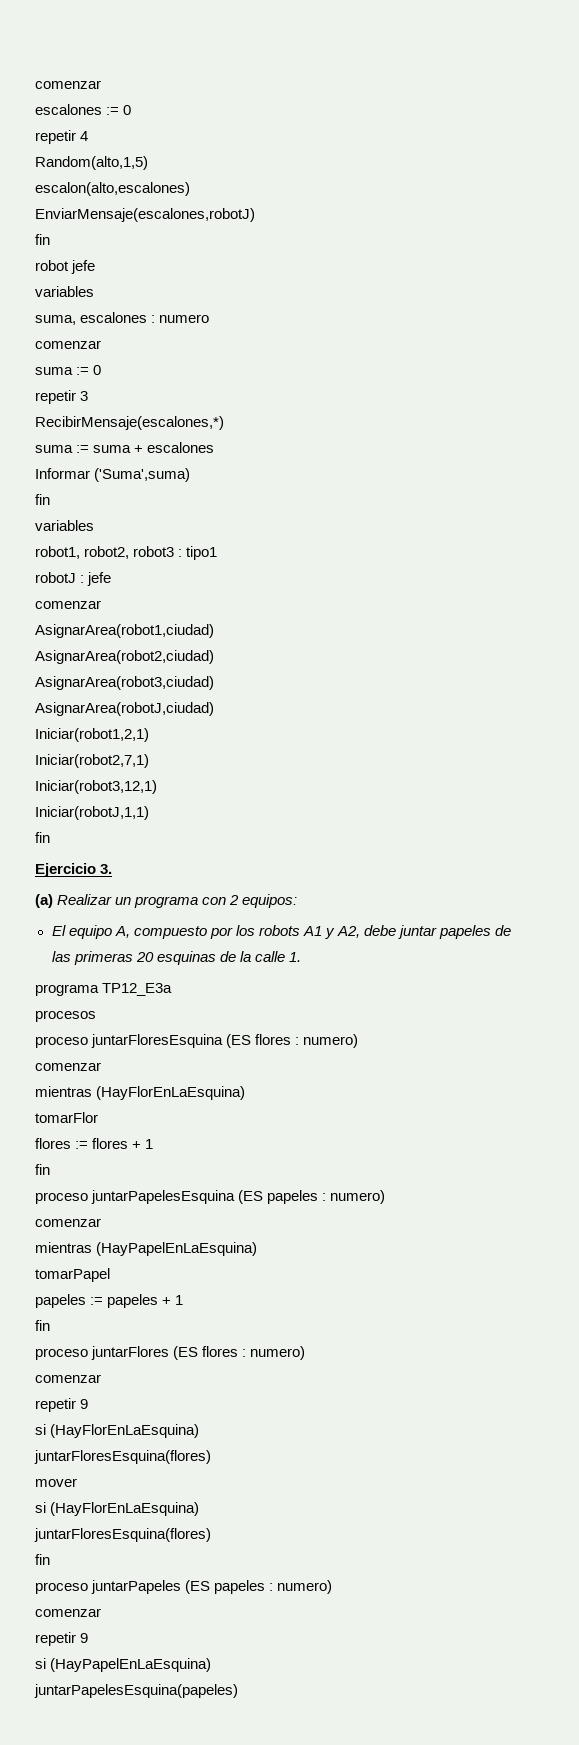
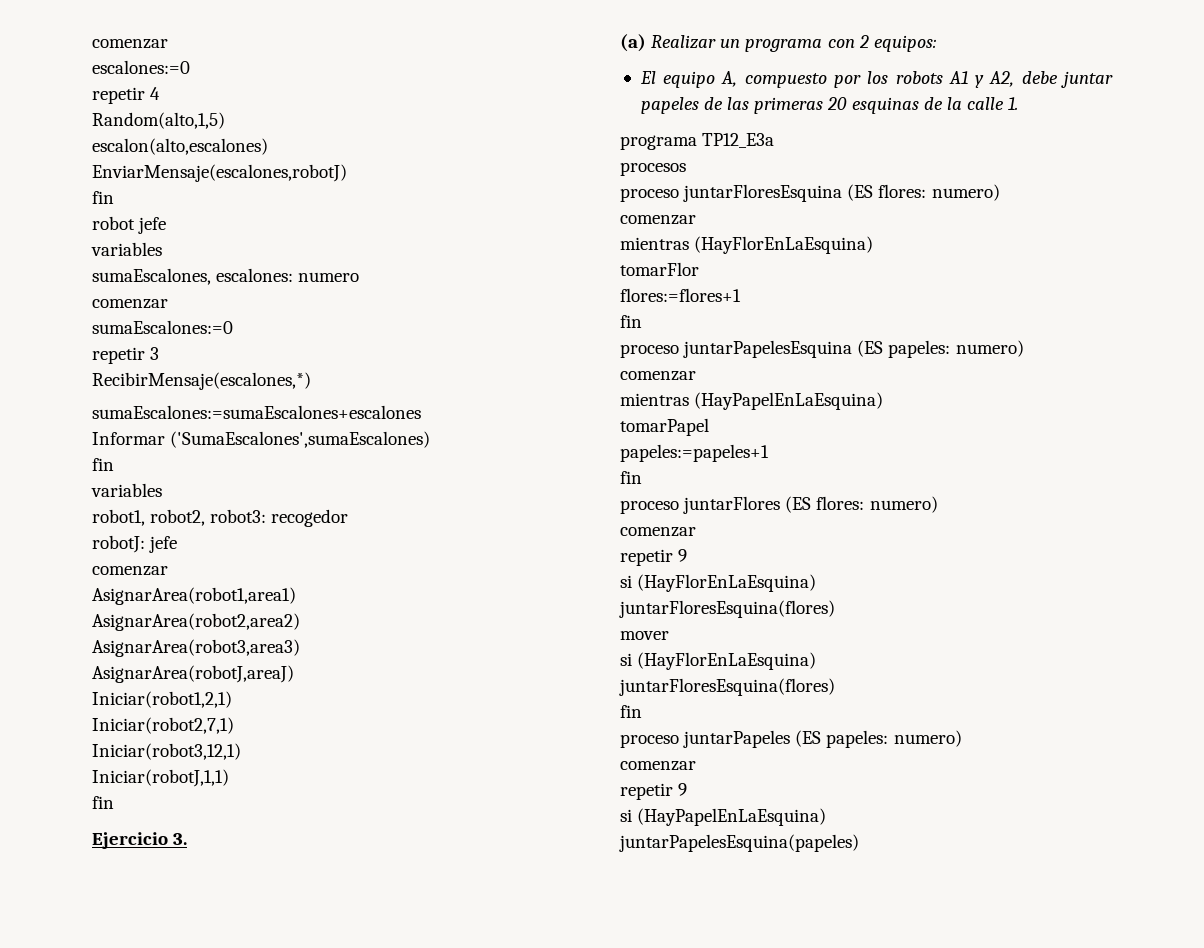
[35,80,101,89] [35,104,132,115] comenzar // escalones := 0 -> [92,39,168,49] [92,60,190,74] comenzar // escalones:=0
[35,312,156,325] suma, escalones : -> [92,268,294,285] sumaEscalones, escalones:
[35,365,102,375] suma := 0 -> [92,320,233,334] sumaEscalones:=0
[35,442,215,453] suma := suma + escalones -> [92,405,421,419] sumaEscalones:=sumaEscalones+escalones
[94,468,191,482] ('Suma',suma) -> [170,431,431,448] ('SumaEscalones',sumaEscalones)
[133,546,218,560] [35,572,112,586] [35,600,101,609] [35,624,214,638] [35,650,214,664] [35,676,214,690] [35,702,214,716] robot3 : tipo1 // robotJ : jefe // comenzar // AsignarArea(robot1,ciudad) // AsignarArea(robot2,ciudad) // AsignarArea(robot3,ciudad) // AsignarArea(robotJ,ciudad) -> [210,509,349,527] [92,535,178,553] [92,566,168,576] [92,587,296,605] [92,613,300,631] [92,639,300,657] [92,665,294,683] robot3: recogedor // robotJ: jefe // comenzar // AsignarArea(robot1,area1) // AsignarArea(robot2,area2) // AsignarArea(robot3,area3) // AsignarArea(robotJ,areaJ)
[255,1034,300,1045] flores : -> [878,184,927,198] flores:
[35,1138,154,1149] flores := flores + 1 -> [620,288,741,302] flores:=flores+1
[267,1190,327,1204] papeles : -> [888,340,951,358] papeles:
[35,1294,184,1308] papeles := papeles + 1 -> [620,444,769,462] papeles:=papeles+1
[202,1346,247,1357] flores : -> [816,496,865,510] flores:
[214,1580,274,1594] papeles : -> [826,730,889,748] papeles:

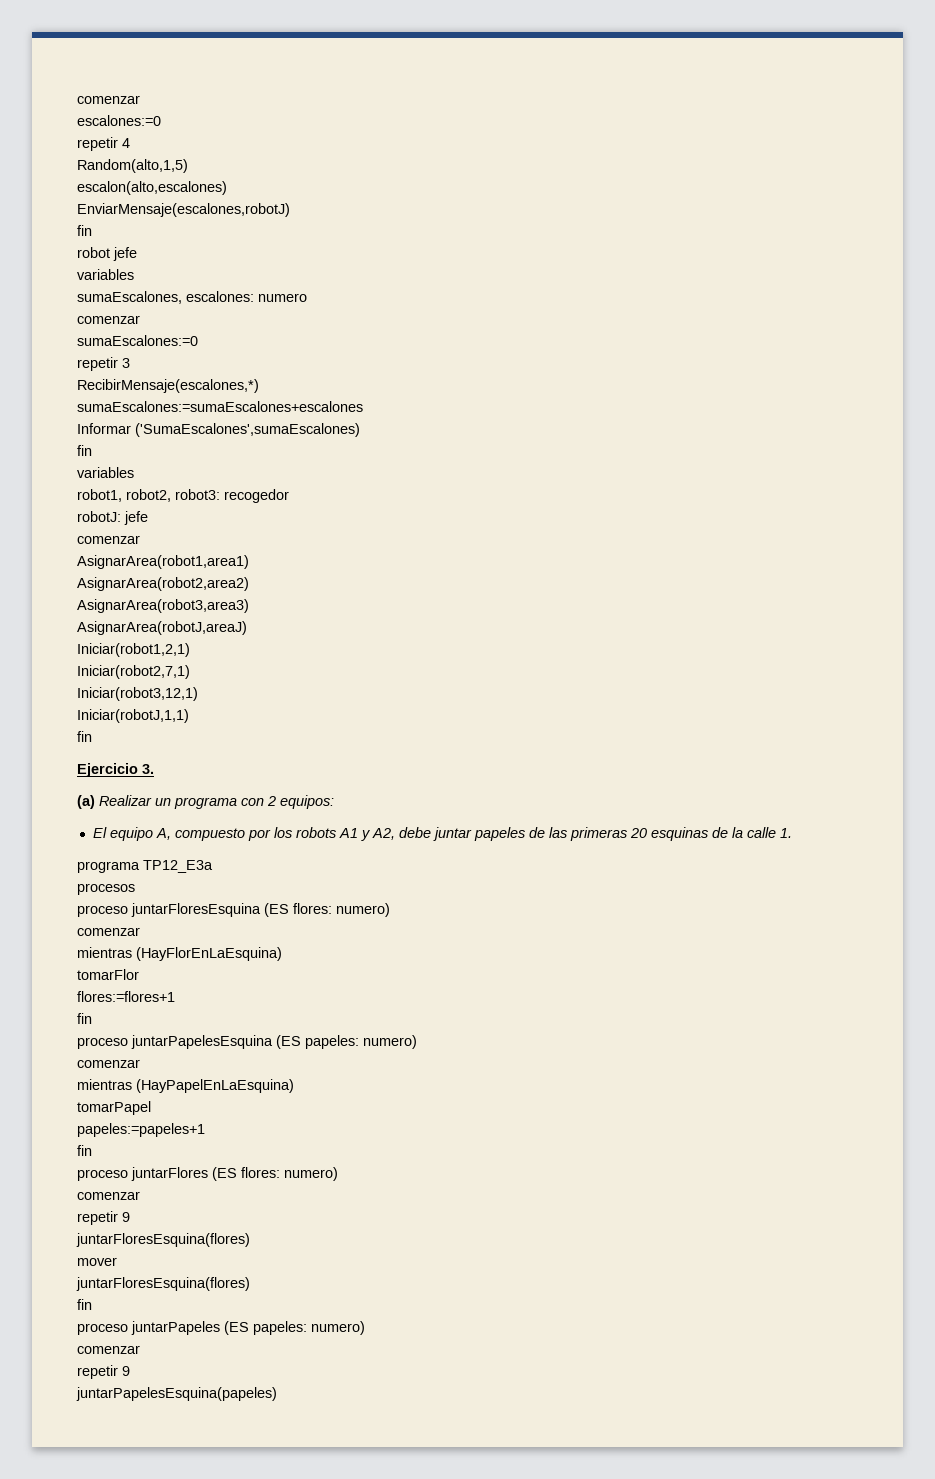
[620,574,817,592] // si (HayFlorEnLaEsquina) -> (130, 1217) none
[620,652,817,670] // si (HayFlorEnLaEsquina) -> (117, 1261) none
[620,808,827,826] // si (HayPapelEnLaEsquina) -> (130, 1371) none

